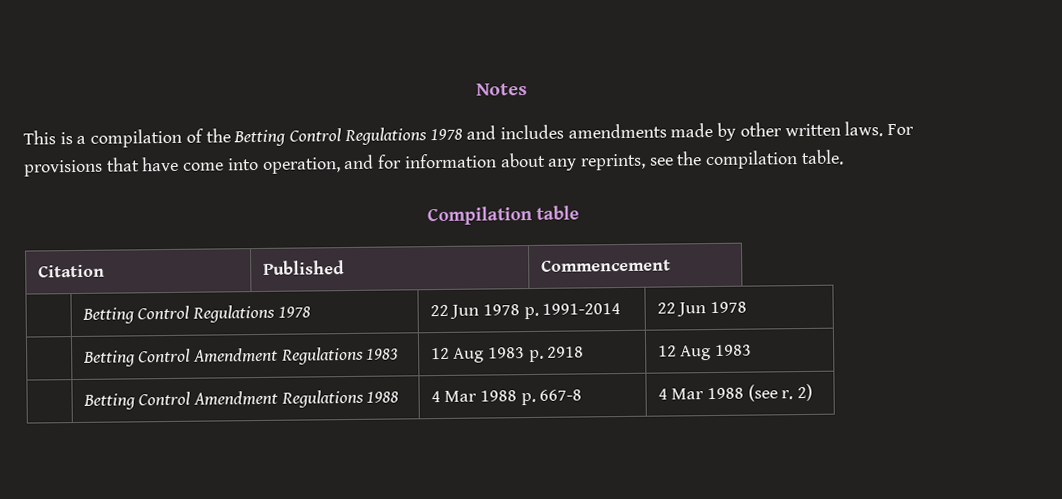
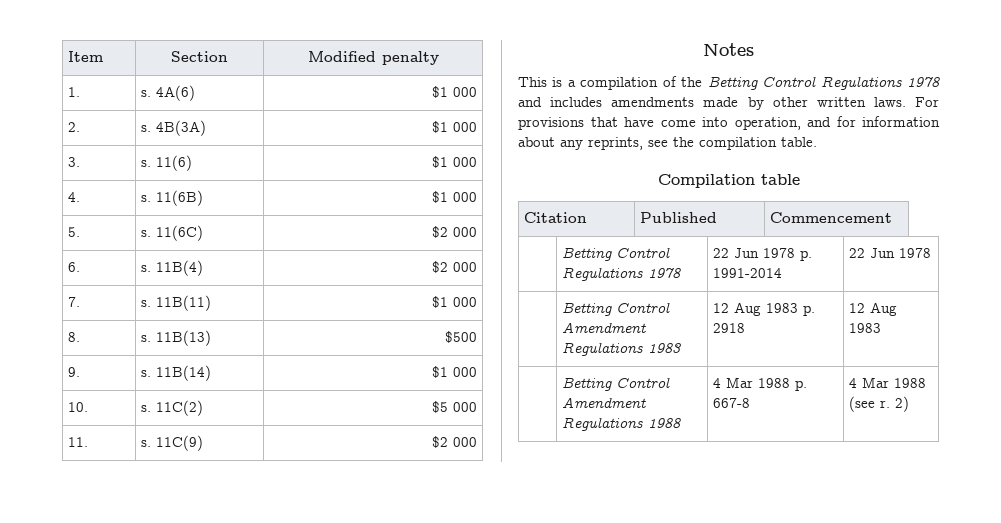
(476, 89) none -> [68,51,104,62] [171,51,228,62] [307,51,439,65] [68,87,81,97] [141,85,196,101] [431,86,477,98] [68,122,81,132] [141,120,207,136] [431,121,477,133] [68,157,81,167] [141,155,193,171] [431,156,477,168] [68,192,81,202] [141,190,204,206] [431,191,477,203] [68,227,81,237] [141,225,204,241] [431,226,477,238] [68,262,81,272] [141,260,204,276] [431,261,477,273] [68,297,81,307] [141,295,212,311] [431,296,477,308] [68,332,81,342] [141,330,212,346] [444,331,477,343] [68,367,81,377] [141,365,212,381] [431,366,477,378] [68,402,89,412] [141,400,204,416] [431,401,477,413] [68,437,89,447] [141,435,204,451] [431,436,477,448] Item | Section | Modified penalty // 1. | s. 4A(6) | $1 000 // 2. | s. 4B(3A) | $1 000 // 3. | s. 11(6) | $1 000 // 4. | s. 11(6B) | $1 000 // 5. | s. 11(6C) | $2 000 // 6. | s. 11B(4) | $2 000 // 7. | s. 11B(11) | $1 000 // 8. | s. 11B(13) | $500 // 9. | s. 11B(14) | $1 000 // 10. | s. 11C(2) | $5 000 // 11. | s. 11C(9) | $2 000 //

